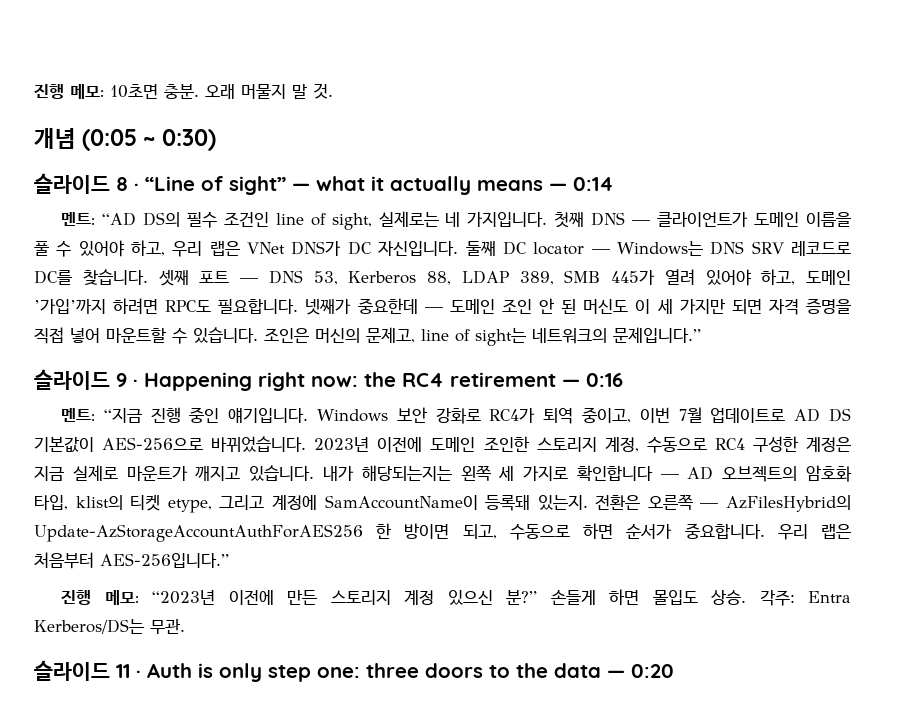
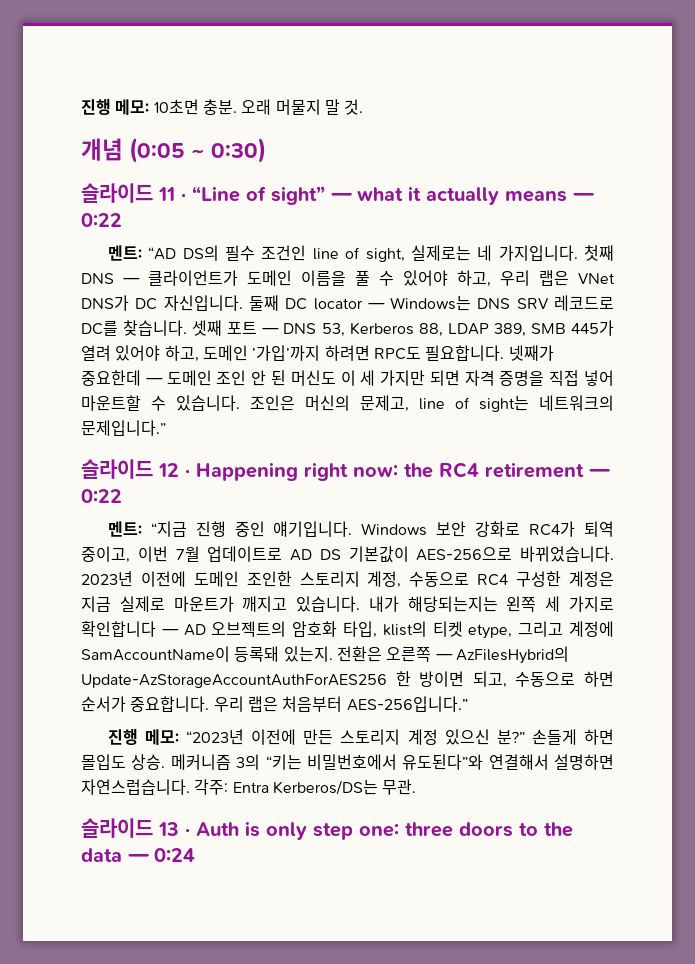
[116,177,128,191] 8 -> [158,187,175,201] 11
[573,177,614,191] 0:14 -> [81,213,122,227] 0:22
[116,373,127,387] 9 -> [158,463,179,477] 12
[586,373,623,387] 0:16 -> [81,489,122,503] 0:22
(747, 597) none -> [170,754,614,770] [81,779,190,795] 메커니즘 3의 “키는 비밀번호에서 유도된다”와 연결해서 설명하면 자연스럽습니다.
[116,664,130,678] 11 -> [158,822,179,836] 13
[631,664,674,678] 0:20 -> [154,848,195,862] 0:24

